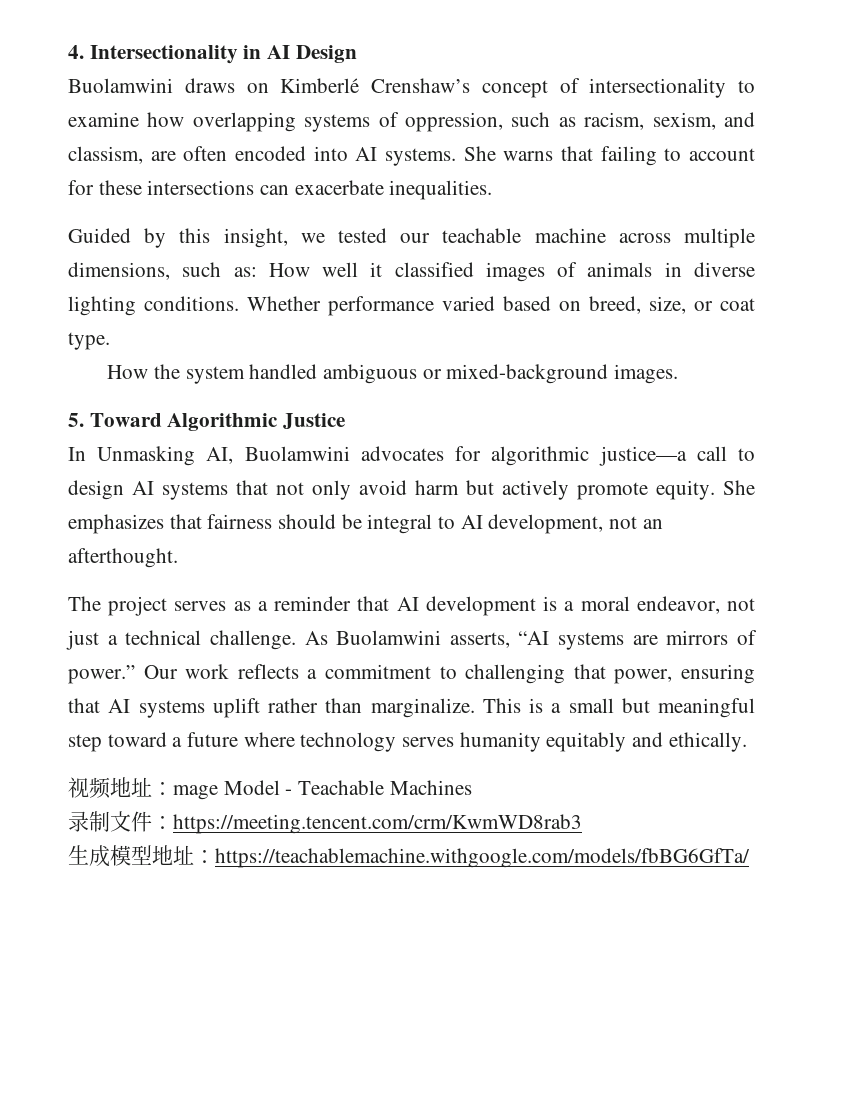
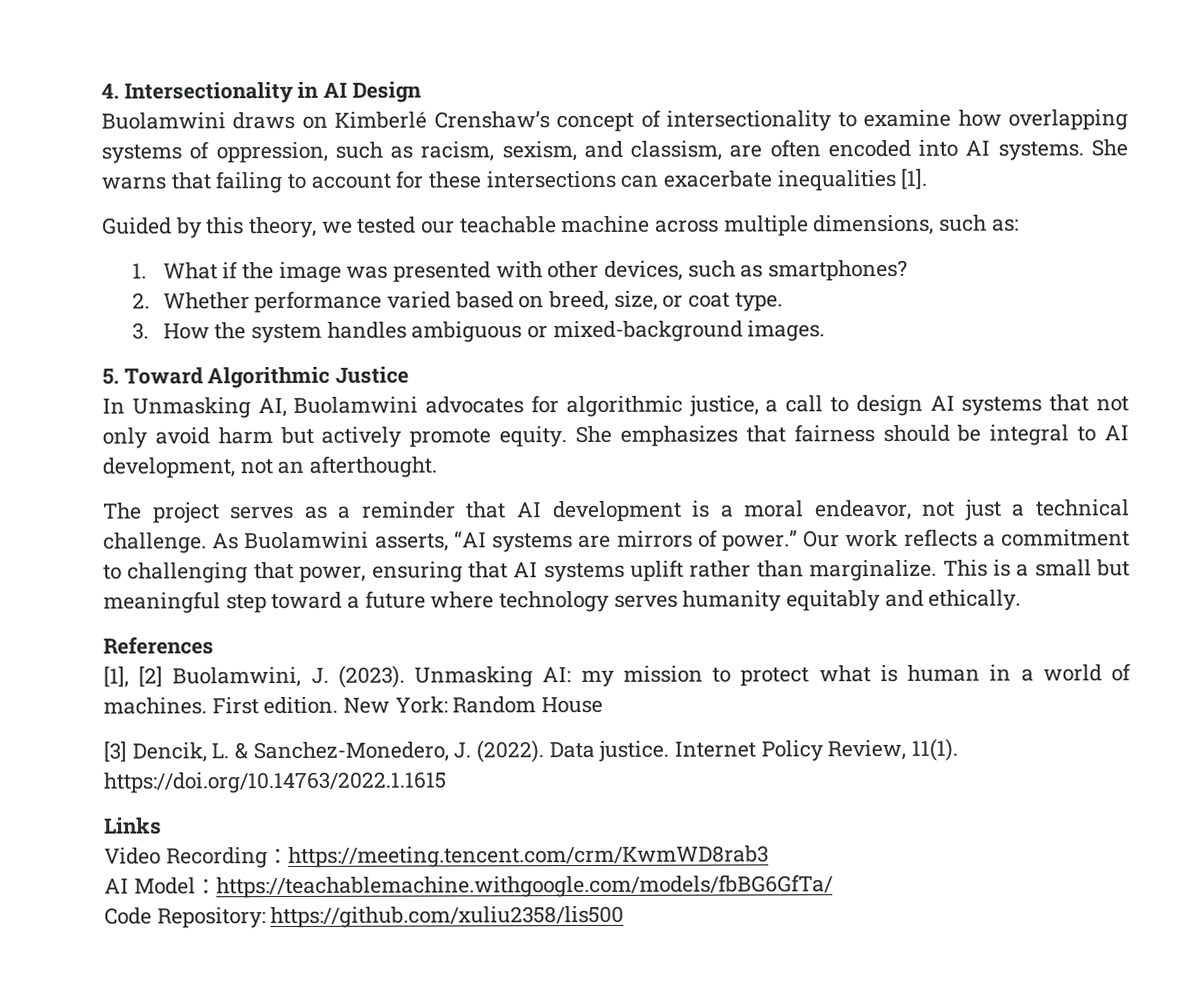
[389,180,493,200] inequalities. -> [776,167,928,192] inequalities [1].
[223,228,288,248] insight, -> [249,216,318,239] theory,
[268,262,755,282] [68,296,239,316] How well it classified images of animals in diverse lighting conditions. -> [132,259,909,284] [132,292,151,309] // 1. What if the image was presented with other devices, such as smartphones? // 2.
(110, 341) none -> [132,322,150,340] 3.
[249,364,318,379] handled -> [326,321,407,339] handles
[598,446,687,466] justice—a -> [688,395,779,417] justice, a
[68,777,472,800] [68,811,152,832] 视频地址：mage Model - Teachable Machines // 录制文件 -> [103,636,214,655] [103,663,1132,688] [103,696,604,715] [103,738,959,763] [103,771,446,794] [104,817,162,835] [104,847,268,869] References // [1], [2] Buolamwini, J. (2023). Unmasking AI: my mission to protect what is human in a world of machines. First edition. New York: Random House // [3] Dencik, L. & Sanchez-Monedero, J. (2022). Data justice. Internet Policy Review, 11(1). https://doi.org/10.14763/2022.1.1615 // Links // Video Recording
[68,845,194,867] 生成模型地址 -> [104,877,196,895] AI Model
(750, 858) none -> [104,905,625,929] // Code Repository: https://github.com/xuliu2358/lis500

